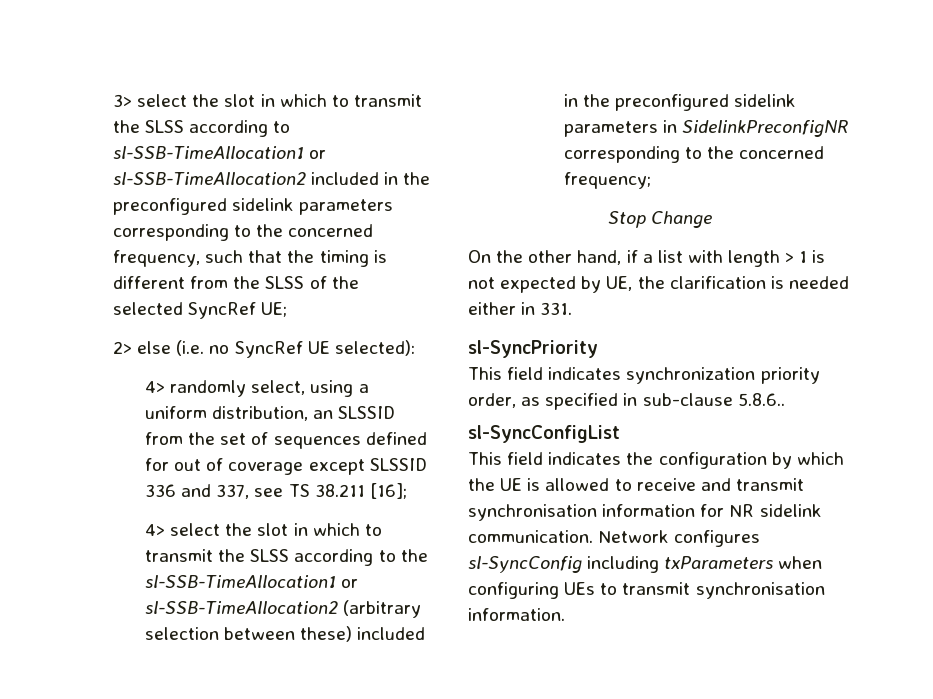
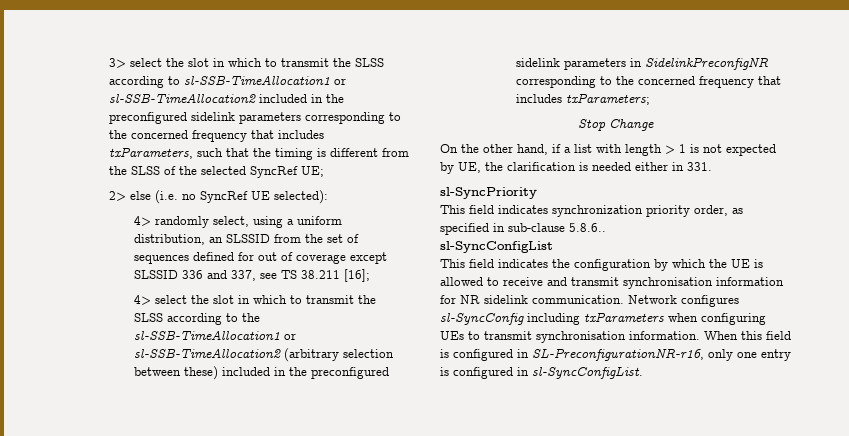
[113,250,201,267] frequency, -> [191,130,324,142] [108,147,193,159] frequency that includes txParameters,
[564,172,652,189] frequency; -> [699,76,782,88] [516,93,651,105] frequency that includes txParameters;
(565, 614) none -> [704,331,791,340] [440,348,791,361] [440,366,643,379] When this field is configured in SL-PreconfigurationNR-r16, only one entry is configured in sl-SyncConfigList.

